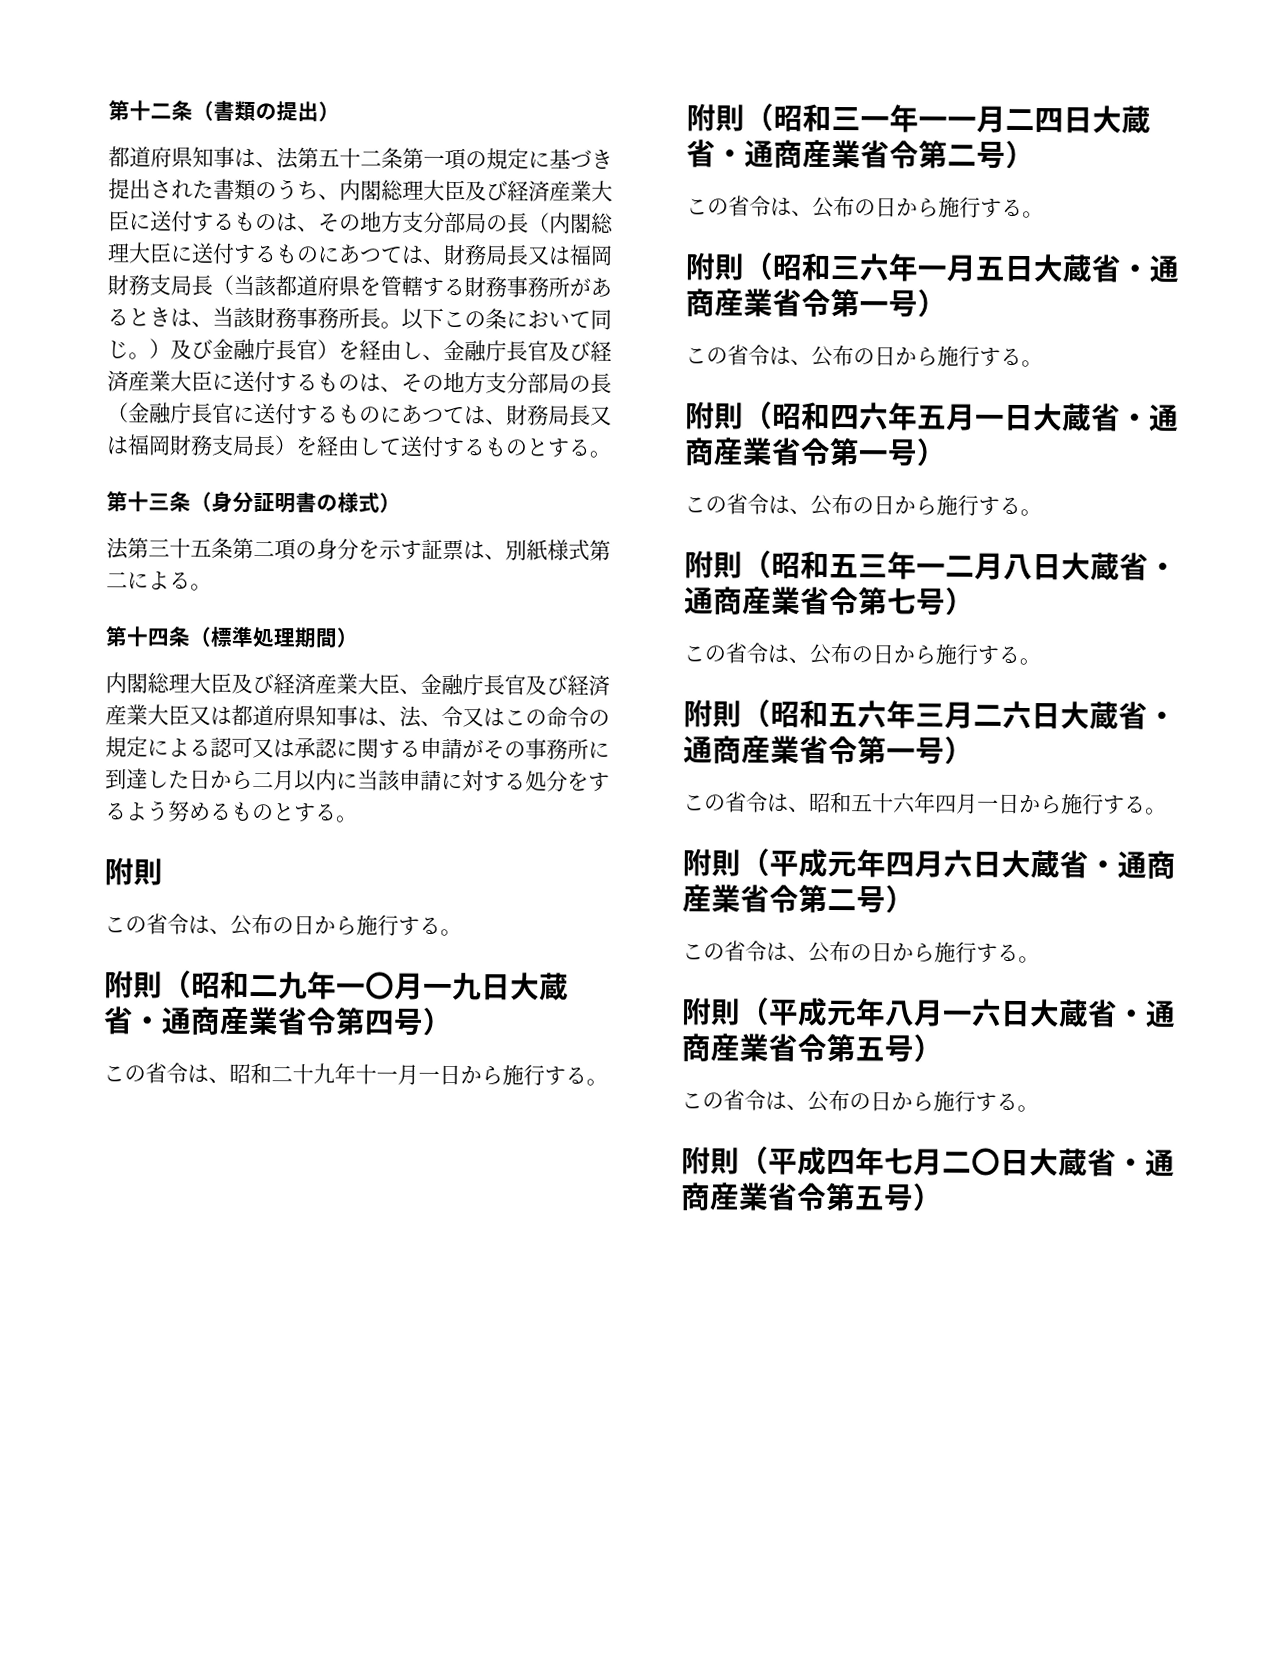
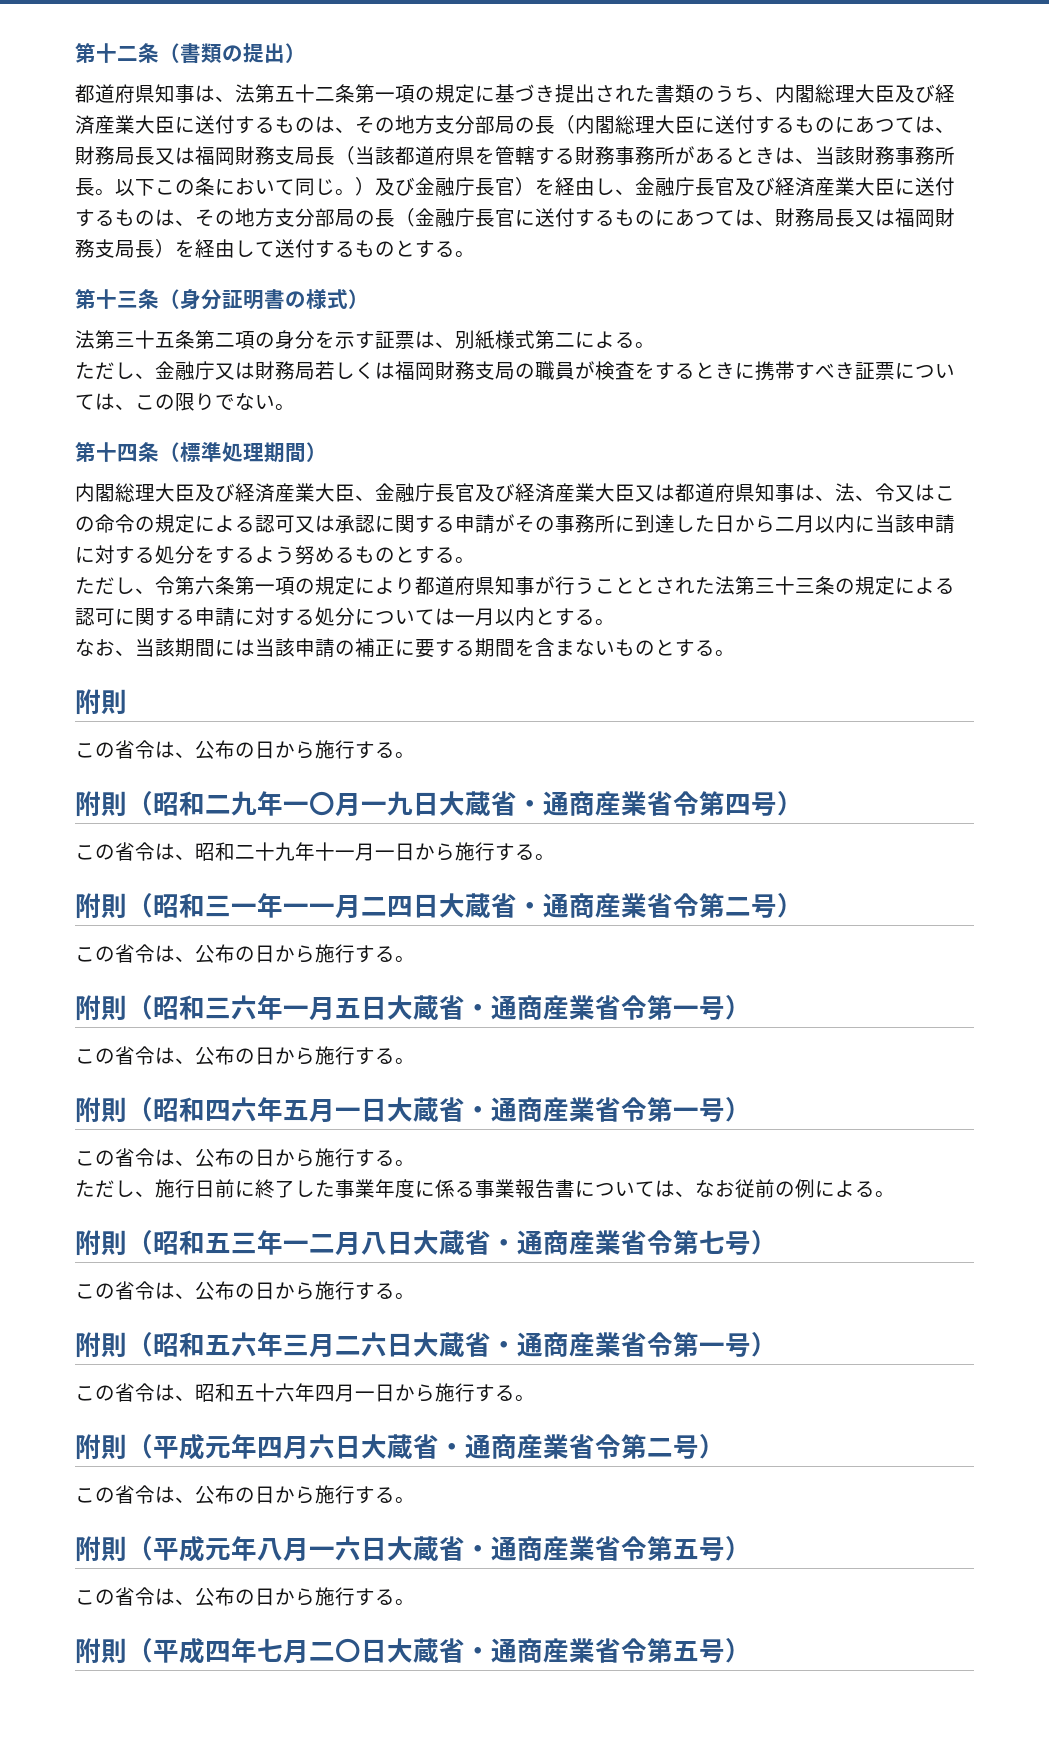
(212, 587) none -> [75,361,955,381] [75,392,295,411] // ただし、金融庁又は財務局若しくは福岡財務支局の職員が検査をするときに携帯すべき証票については、この限りでない。
(358, 819) none -> [75,576,955,596] [75,607,615,627] [75,638,735,658] // ただし、令第六条第一項の規定により都道府県知事が行うこととされた法第三十三条の規定による認可に関する申請に対する処分については一月以内とする。 // なお、当該期間には当該申請の補正に要する期間を含まないものとする。
(1042, 512) none -> [75,1179,895,1199] // ただし、施行日前に終了した事業年度に係る事業報告書については、なお従前の例による。

